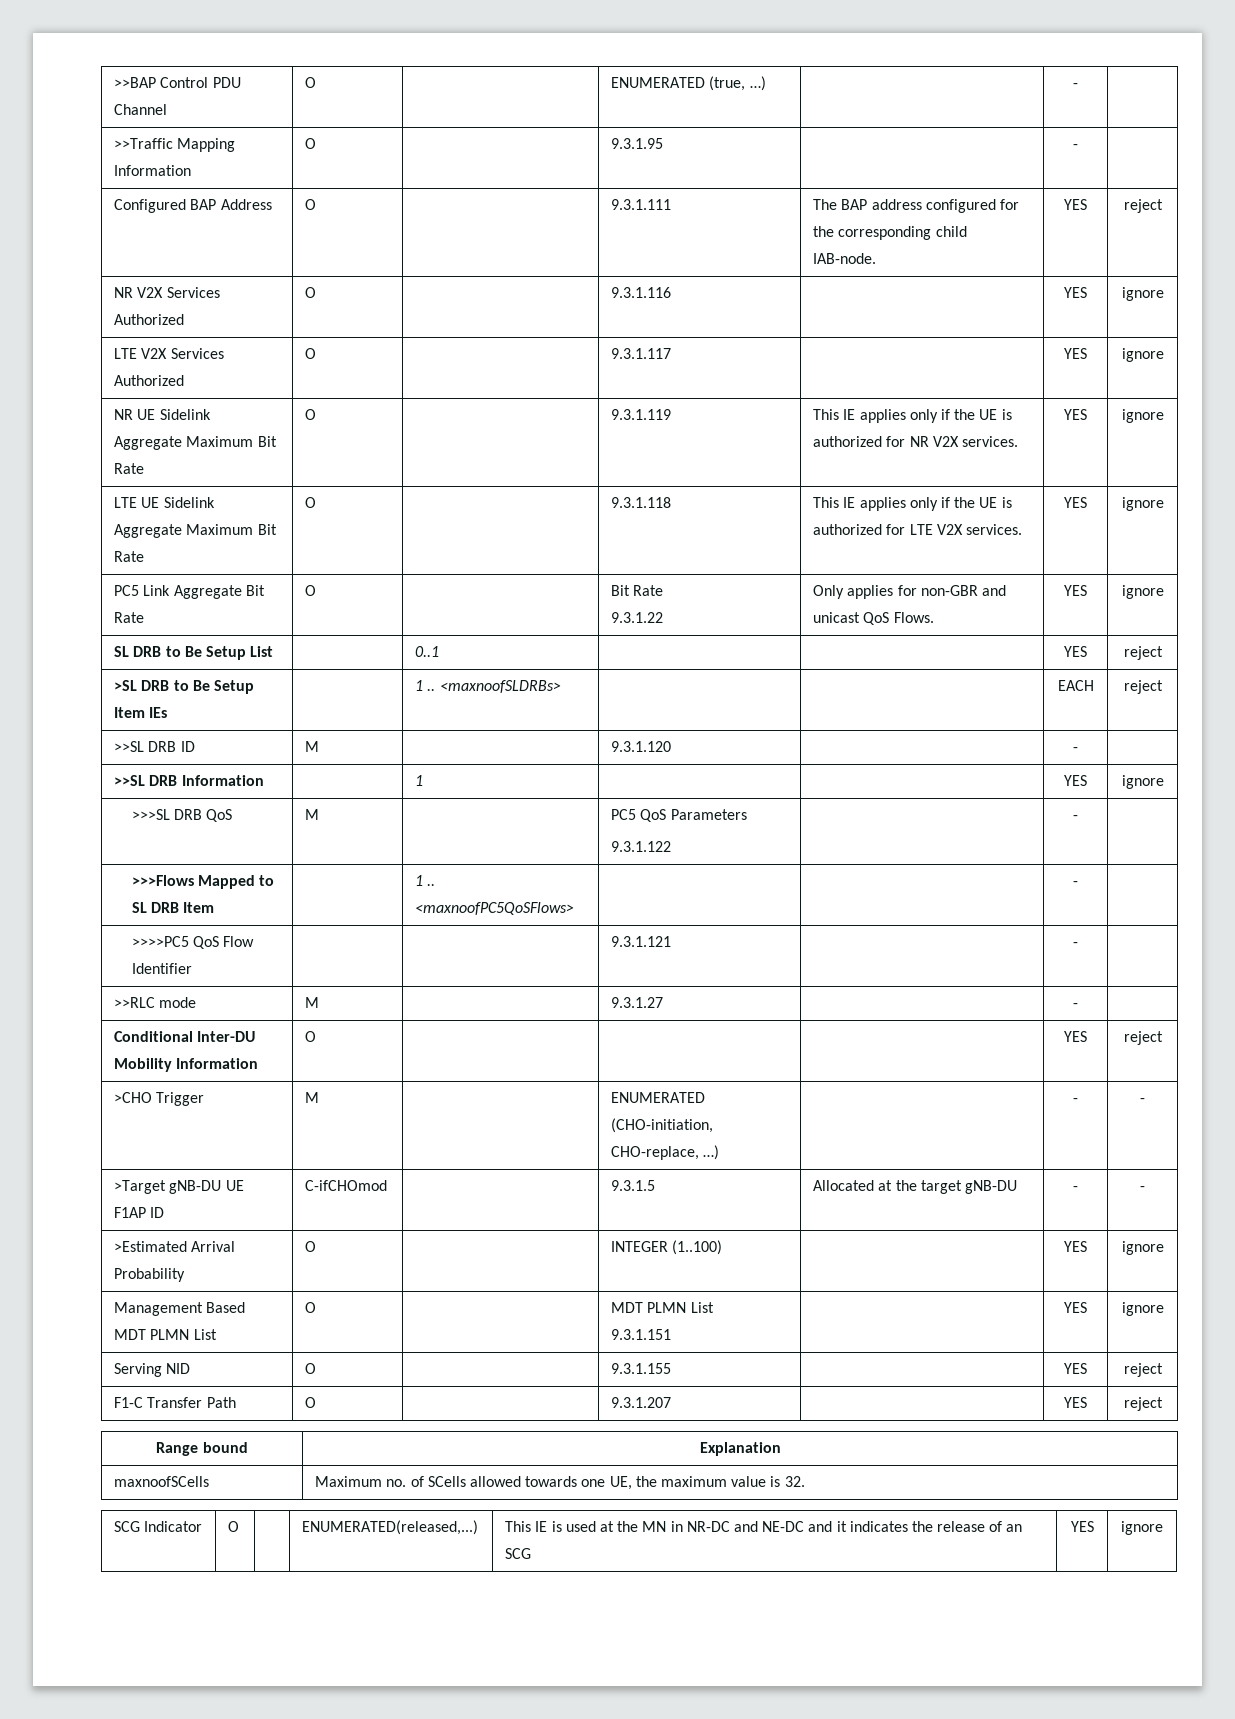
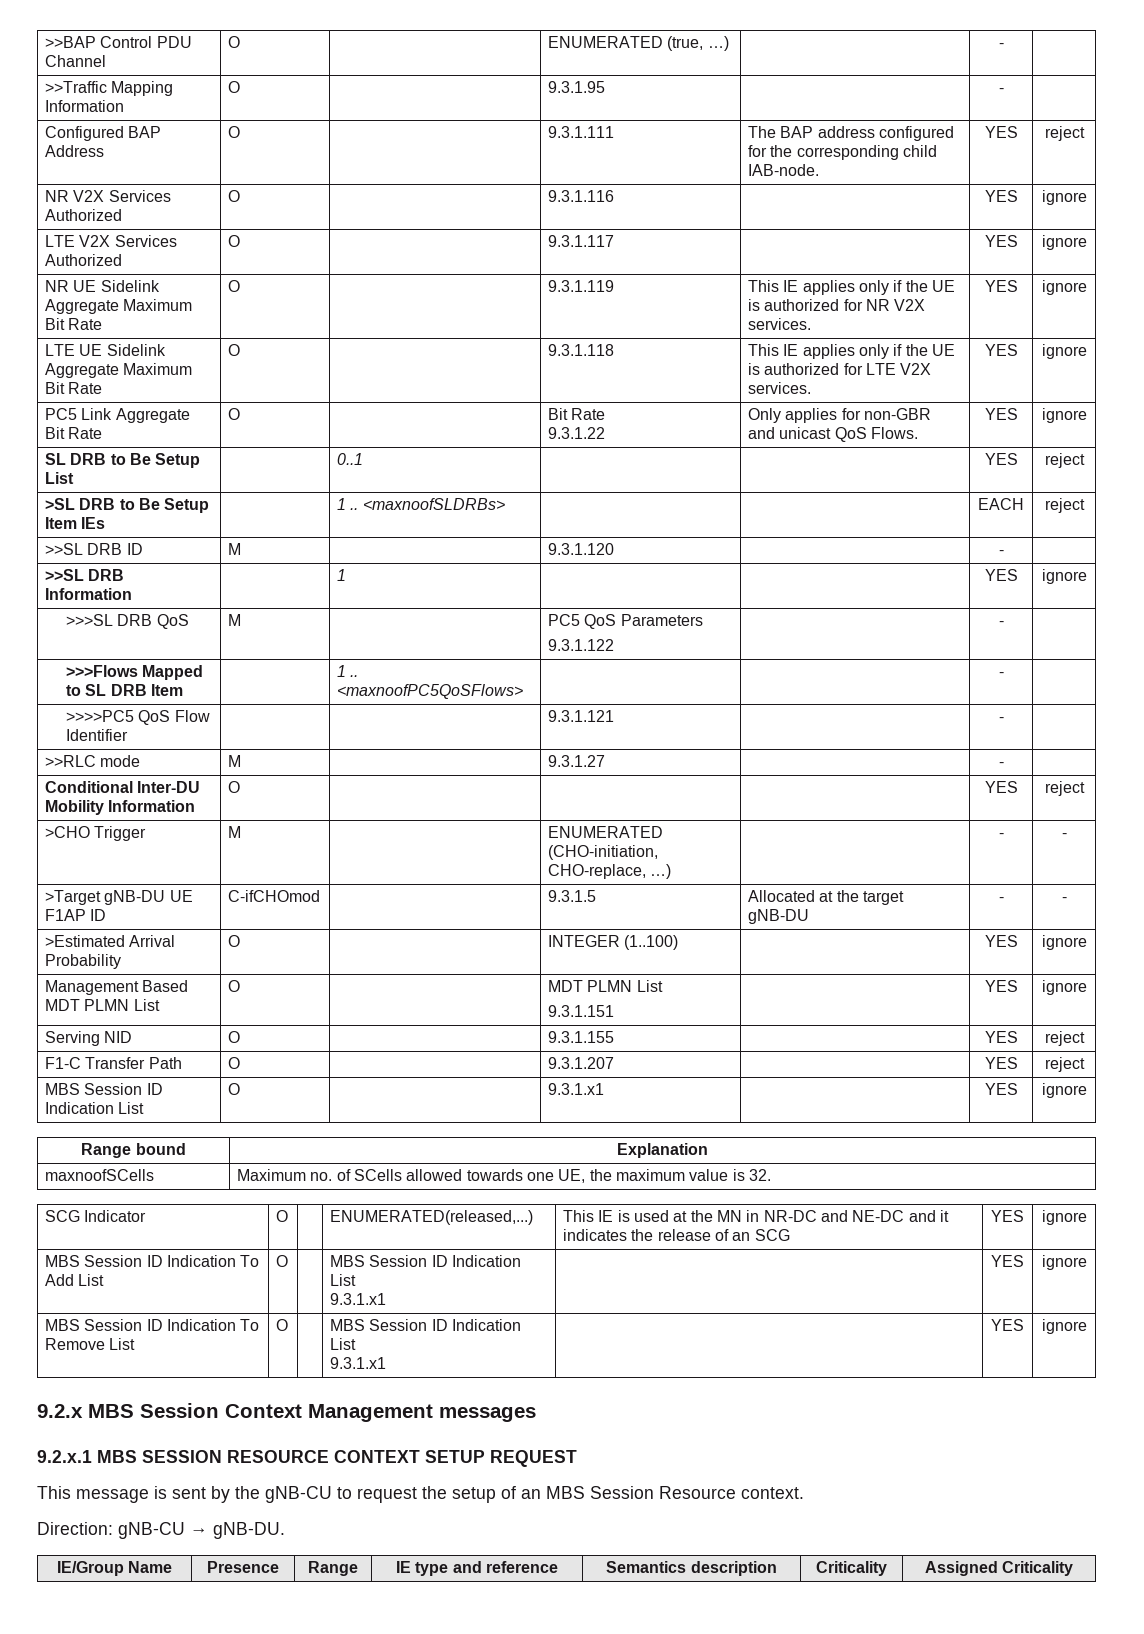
(1163, 1404) none -> [45,1083,163,1095] [45,1102,145,1114] [228,1083,241,1095] [548,1083,605,1095] [984,1083,1018,1095] [1041,1083,1087,1098] // MBS Session ID Indication List | O | | 9.3.1.x1 | | YES | ignore
(1163, 1528) none -> [45,1255,260,1267] [45,1274,105,1286] [276,1255,289,1267] [330,1255,522,1267] [330,1274,357,1286] [330,1293,387,1305] [991,1255,1024,1267] [1041,1255,1087,1270] [45,1319,260,1331] [45,1338,136,1350] [276,1319,289,1331] [330,1319,522,1331] [330,1338,357,1350] [330,1357,387,1369] [991,1319,1024,1331] [1041,1319,1087,1334] [37,1403,536,1422] [37,1450,577,1467] [37,1486,804,1503] [37,1522,285,1539] [56,1561,173,1576] [206,1561,279,1573] [308,1561,358,1576] [396,1561,558,1576] [606,1561,777,1576] [816,1561,887,1576] [924,1561,1074,1576] // MBS Session ID Indication To Add List | O | | MBS Session ID Indication List // 9.3.1.x1 | | YES | ignore // MBS Session ID Indication To Remove List | O | | MBS Session ID Indication List // 9.3.1.x1 | | YES | ignore // 9.2.x MBS Session Context Management messages // 9.2.x.1 MBS SESSION RESOURCE CONTEXT SETUP REQUEST // This message is sent by the gNB-CU to request the setup of an MBS Session Resource context. // Direction: gNB-CU → gNB-DU. // IE/Group Name | Presence | Range | IE type and reference | Semantics description | Criticality | Assigned Criticality

